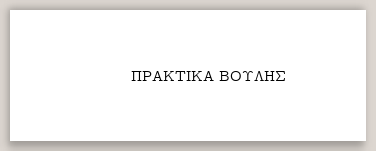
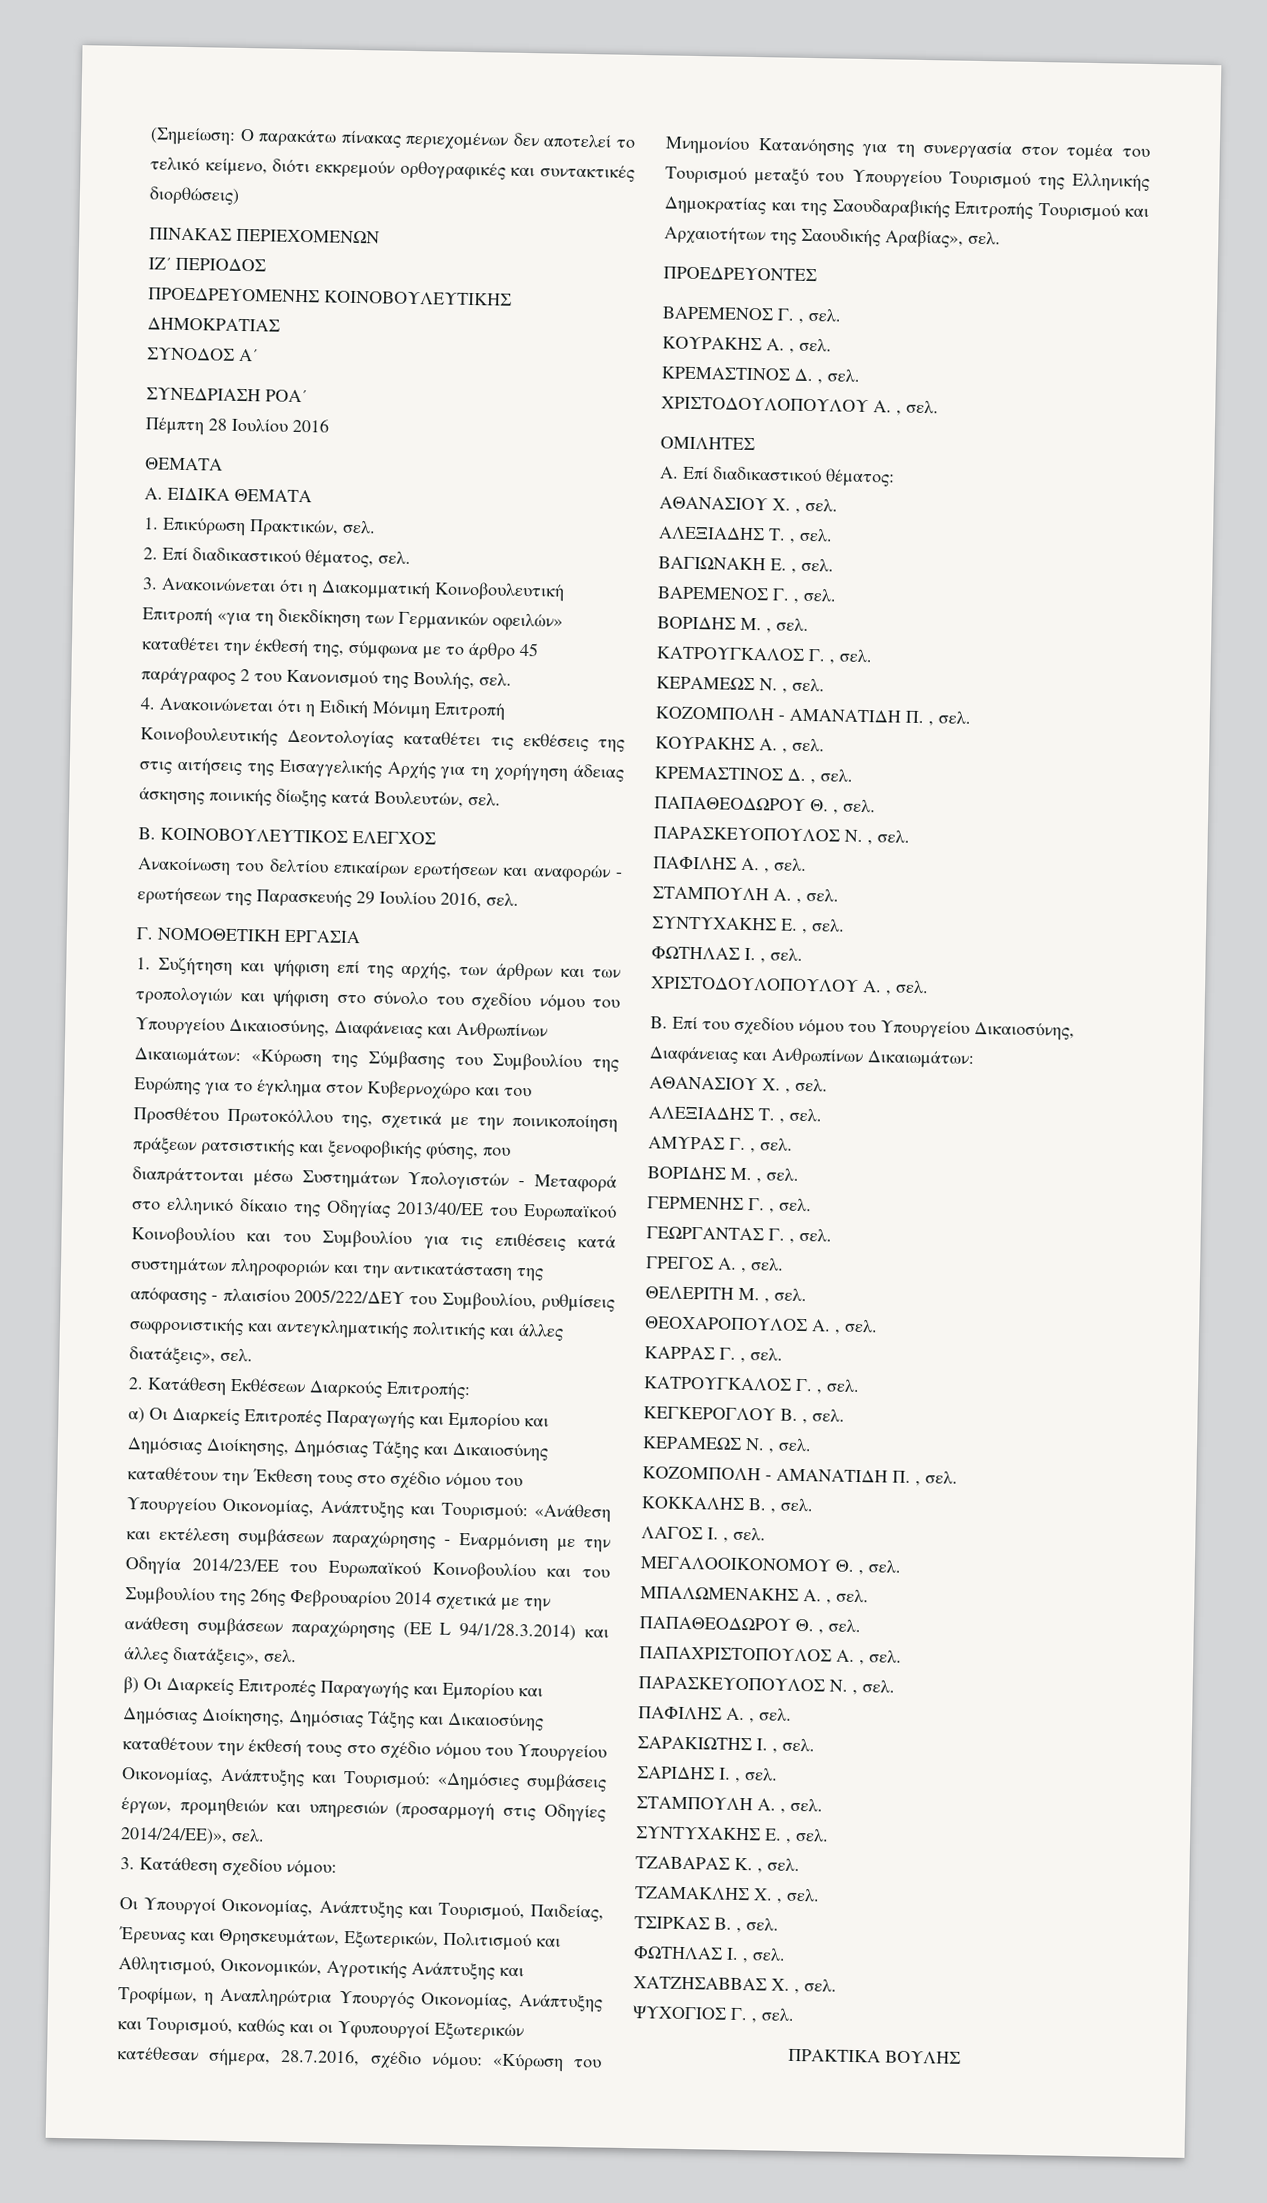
(131, 75) none -> [150,127,635,150] [150,156,635,182] [149,186,240,205] [149,227,380,244] [148,257,266,272] [148,287,512,306] [147,317,280,332] [147,347,258,362] [146,387,307,403] [145,417,329,436] [145,457,223,471] [144,487,312,503] [144,517,376,537] [143,547,411,568] [142,577,565,602] [142,607,563,632] [141,636,539,660] [141,667,512,691] [140,697,505,721] [140,726,625,753] [139,757,624,782] [139,787,501,808] [138,827,436,845] [137,857,623,883] [137,887,519,909] [136,927,360,944] [136,956,621,981] [135,986,620,1012] [135,1017,548,1041] [134,1047,619,1073] [134,1077,532,1100] [133,1106,618,1133] [133,1136,511,1161] [132,1166,617,1193] [132,1196,617,1222] [131,1226,616,1251] [130,1257,544,1282] [130,1287,615,1312] [129,1317,564,1341] [129,1346,253,1365] [128,1376,471,1401] [128,1407,549,1431] [127,1437,548,1462] [127,1466,523,1490] [126,1497,611,1523] [126,1526,611,1553] [125,1556,610,1581] [125,1586,551,1612] [124,1616,609,1642] [124,1646,297,1666] [123,1676,543,1700] [122,1707,544,1732] [122,1736,607,1762] [121,1767,607,1792] [121,1797,606,1823] [120,1827,265,1845] [120,1856,337,1877] [119,1897,604,1922] [119,1926,561,1951] [118,1956,524,1981] [118,1987,603,2013] [117,2017,524,2041] [117,2046,602,2072] [665,136,1150,161] [665,166,1150,192] [664,196,1149,221] [664,226,1001,248] [663,266,817,282] [662,306,842,324] [662,336,832,354] [661,366,860,385] [661,396,939,416] [660,436,755,451] [659,466,895,487] [659,496,838,514] [658,526,833,544] [658,556,834,574] [657,586,837,604] [657,616,809,634] [656,646,873,665] [656,676,825,694] [655,706,971,727] [655,736,825,754] [654,766,853,785] [654,796,876,815] [653,826,910,846] [653,856,807,874] [652,886,839,904] [652,916,845,935] [651,946,803,964] [650,976,929,996] [650,1016,1075,1041] [649,1046,974,1068] [649,1076,828,1094] [648,1106,822,1124] [648,1136,793,1154] [647,1166,799,1184] [647,1196,812,1214] [646,1226,832,1244] [646,1256,784,1274] [645,1286,807,1304] [645,1316,878,1335] [644,1346,783,1364] [643,1376,860,1395] [643,1406,845,1425] [642,1436,812,1454] [642,1466,958,1487] [641,1496,814,1514] [641,1526,766,1543] [640,1556,901,1576] [640,1586,869,1605] [639,1616,861,1635] [639,1646,902,1666] [638,1676,895,1696] [638,1706,792,1724] [637,1736,815,1754] [637,1766,778,1783] [636,1796,823,1814] [636,1826,829,1844] [635,1856,800,1874] [634,1886,820,1904] [634,1916,779,1934] [633,1946,786,1964] [633,1976,837,1995] [632,2005,795,2024] (Σημείωση: Ο παρακάτω πίνακας περιεχομένων δεν αποτελεί το τελικό κείμενο, διότι εκκρεμούν ορθογραφικές και συντακτικές διορθώσεις) // ΠΙΝΑΚΑΣ ΠΕΡΙΕΧΟΜΕΝΩΝ // ΙΖ΄ ΠΕΡΙΟΔΟΣ // ΠΡΟΕΔΡΕΥΟΜΕΝΗΣ ΚΟΙΝΟΒΟΥΛΕΥΤΙΚΗΣ ΔΗΜΟΚΡΑΤΙΑΣ // ΣΥΝΟΔΟΣ Α΄ // ΣΥΝΕΔΡΙΑΣΗ ΡΟΑ΄ // Πέμπτη 28 Ιουλίου 2016 // ΘΕΜΑΤΑ // Α. ΕΙΔΙΚΑ ΘΕΜΑΤΑ // 1. Επικύρωση Πρακτικών, σελ. // 2. Επί διαδικαστικού θέματος, σελ. // 3. Ανακοινώνεται ότι η Διακομματική Κοινοβουλευτική Επιτροπή «για τη διεκδίκηση των Γερμανικών οφειλών» καταθέτει την έκθεσή της, σύμφωνα με το άρθρο 45 παράγραφος 2 του Κανονισμού της Βουλής, σελ. // 4. Ανακοινώνεται ότι η Ειδική Μόνιμη Επιτροπή Κοινοβουλευτικής Δεοντολογίας καταθέτει τις εκθέσεις της στις αιτήσεις της Εισαγγελικής Αρχής για τη χορήγηση άδειας άσκησης ποινικής δίωξης κατά Βουλευτών, σελ. // Β. ΚΟΙΝΟΒΟΥΛΕΥΤΙΚΟΣ ΕΛΕΓΧΟΣ // Ανακοίνωση του δελτίου επικαίρων ερωτήσεων και αναφορών - ερωτήσεων της Παρασκευής 29 Ιουλίου 2016, σελ. // Γ. ΝΟΜΟΘΕΤΙΚΗ ΕΡΓΑΣΙΑ // 1. Συζήτηση και ψήφιση επί της αρχής, των άρθρων και των τροπολογιών και ψήφιση στο σύνολο του σχεδίου νόμου του Υπουργείου Δικαιοσύνης, Διαφάνειας και Ανθρωπίνων Δικαιωμάτων: «Κύρωση της Σύμβασης του Συμβουλίου της Ευρώπης για το έγκλημα στον Κυβερνοχώρο και του Προσθέτου Πρωτοκόλλου της, σχετικά με την ποινικοποίηση πράξεων ρατσιστικής και ξενοφοβικής φύσης, που διαπράττονται μέσω Συστημάτων Υπολογιστών - Μεταφορά στο ελληνικό δίκαιο της Οδηγίας 2013/40/ΕΕ του Ευρωπαϊκού Κοινοβουλίου και του Συμβουλίου για τις επιθέσεις κατά συστημάτων πληροφοριών και την αντικατάσταση της απόφασης - πλαισίου 2005/222/ΔΕΥ του Συμβουλίου, ρυθμίσεις σωφρονιστικής και αντεγκληματικής πολιτικής και άλλες διατάξεις», σελ. // 2. Κατάθεση Εκθέσεων Διαρκούς Επιτροπής: // α) Οι Διαρκείς Επιτροπές Παραγωγής και Εμπορίου και Δημόσιας Διοίκησης, Δημόσιας Τάξης και Δικαιοσύνης καταθέτουν την Έκθεση τους στο σχέδιο νόμου του Υπουργείου Οικονομίας, Ανάπτυξης και Τουρισμού: «Ανάθεση και εκτέλεση συμβάσεων παραχώρησης - Εναρμόνιση με την Οδηγία 2014/23/ΕΕ του Ευρωπαϊκού Κοινοβουλίου και του Συμβουλίου της 26ης Φεβρουαρίου 2014 σχετικά με την ανάθεση συμβάσεων παραχώρησης (EE L 94/1/28.3.2014) και άλλες διατάξεις», σελ. // β) Οι Διαρκείς Επιτροπές Παραγωγής και Εμπορίου και Δημόσιας Διοίκησης, Δημόσιας Τάξης και Δικαιοσύνης καταθέτουν την έκθεσή τους στο σχέδιο νόμου του Υπουργείου Οικονομίας, Ανάπτυξης και Τουρισμού: «Δημόσιες συμβάσεις έργων, προμηθειών και υπηρεσιών (προσαρμογή στις Οδηγίες 2014/24/ΕΕ)», σελ. // 3. Κατάθεση σχεδίου νόμου: // Οι Υπουργοί Οικονομίας, Ανάπτυξης και Τουρισμού, Παιδείας, Έρευνας και Θρησκευμάτων, Εξωτερικών, Πολιτισμού και Αθλητισμού, Οικονομικών, Αγροτικής Ανάπτυξης και Τροφίμων, η Αναπληρώτρια Υπουργός Οικονομίας, Ανάπτυξης και Τουρισμού, καθώς και οι Υφυπουργοί Εξωτερικών κατέθεσαν σήμερα, 28.7.2016, σχέδιο νόμου: «Κύρωση του Μνημονίου Κατανόησης για τη συνεργασία στον τομέα του Τουρισμού μεταξύ του Υπουργείου Τουρισμού της Ελληνικής Δημοκρατίας και της Σαουδαραβικής Επιτροπής Τουρισμού και Αρχαιοτήτων της Σαουδικής Αραβίας», σελ. // ΠΡΟΕΔΡΕΥΟΝΤΕΣ // ΒΑΡΕΜΕΝΟΣ Γ. , σελ. // ΚΟΥΡΑΚΗΣ Α. , σελ. // ΚΡΕΜΑΣΤΙΝΟΣ Δ. , σελ. // ΧΡΙΣΤΟΔΟΥΛΟΠΟΥΛΟΥ Α. , σελ. // ΟΜΙΛΗΤΕΣ // Α. Επί διαδικαστικού θέματος: // ΑΘΑΝΑΣΙΟΥ Χ. , σελ. // ΑΛΕΞΙΑΔΗΣ Τ. , σελ. // ΒΑΓΙΩΝΑΚΗ Ε. , σελ. // ΒΑΡΕΜΕΝΟΣ Γ. , σελ. // ΒΟΡΙΔΗΣ Μ. , σελ. // ΚΑΤΡΟΥΓΚΑΛΟΣ Γ. , σελ. // ΚΕΡΑΜΕΩΣ Ν. , σελ. // ΚΟΖΟΜΠΟΛΗ - ΑΜΑΝΑΤΙΔΗ Π. , σελ. // ΚΟΥΡΑΚΗΣ Α. , σελ. // ΚΡΕΜΑΣΤΙΝΟΣ Δ. , σελ. // ΠΑΠΑΘΕΟΔΩΡΟΥ Θ. , σελ. // ΠΑΡΑΣΚΕΥΟΠΟΥΛΟΣ Ν. , σελ. // ΠΑΦΙΛΗΣ Α. , σελ. // ΣΤΑΜΠΟΥΛΗ Α. , σελ. // ΣΥΝΤΥΧΑΚΗΣ Ε. , σελ. // ΦΩΤΗΛΑΣ Ι. , σελ. // ΧΡΙΣΤΟΔΟΥΛΟΠΟΥΛΟΥ Α. , σελ. // Β. Επί του σχεδίου νόμου του Υπουργείου Δικαιοσύνης, Διαφάνειας και Ανθρωπίνων Δικαιωμάτων: // ΑΘΑΝΑΣΙΟΥ Χ. , σελ. // ΑΛΕΞΙΑΔΗΣ Τ. , σελ. // ΑΜΥΡΑΣ Γ. , σελ. // ΒΟΡΙΔΗΣ Μ. , σελ. // ΓΕΡΜΕΝΗΣ Γ. , σελ. // ΓΕΩΡΓΑΝΤΑΣ Γ. , σελ. // ΓΡΕΓΟΣ Α. , σελ. // ΘΕΛΕΡΙΤΗ Μ. , σελ. // ΘΕΟΧΑΡΟΠΟΥΛΟΣ Α. , σελ. // ΚΑΡΡΑΣ Γ. , σελ. // ΚΑΤΡΟΥΓΚΑΛΟΣ Γ. , σελ. // ΚΕΓΚΕΡΟΓΛΟΥ Β. , σελ. // ΚΕΡΑΜΕΩΣ Ν. , σελ. // ΚΟΖΟΜΠΟΛΗ - ΑΜΑΝΑΤΙΔΗ Π. , σελ. // ΚΟΚΚΑΛΗΣ Β. , σελ. // ΛΑΓΟΣ Ι. , σελ. // ΜΕΓΑΛΟΟΙΚΟΝΟΜΟΥ Θ. , σελ. // ΜΠΑΛΩΜΕΝΑΚΗΣ Α. , σελ. // ΠΑΠΑΘΕΟΔΩΡΟΥ Θ. , σελ. // ΠΑΠΑΧΡΙΣΤΟΠΟΥΛΟΣ Α. , σελ. // ΠΑΡΑΣΚΕΥΟΠΟΥΛΟΣ Ν. , σελ. // ΠΑΦΙΛΗΣ Α. , σελ. // ΣΑΡΑΚΙΩΤΗΣ Ι. , σελ. // ΣΑΡΙΔΗΣ Ι. , σελ. // ΣΤΑΜΠΟΥΛΗ Α. , σελ. // ΣΥΝΤΥΧΑΚΗΣ Ε. , σελ. // ΤΖΑΒΑΡΑΣ Κ. , σελ. // ΤΖΑΜΑΚΛΗΣ Χ. , σελ. // ΤΣΙΡΚΑΣ Β. , σελ. // ΦΩΤΗΛΑΣ Ι. , σελ. // ΧΑΤΖΗΣΑΒΒΑΣ Χ. , σελ. // ΨΥΧΟΓΙΟΣ Γ. , σελ. //

